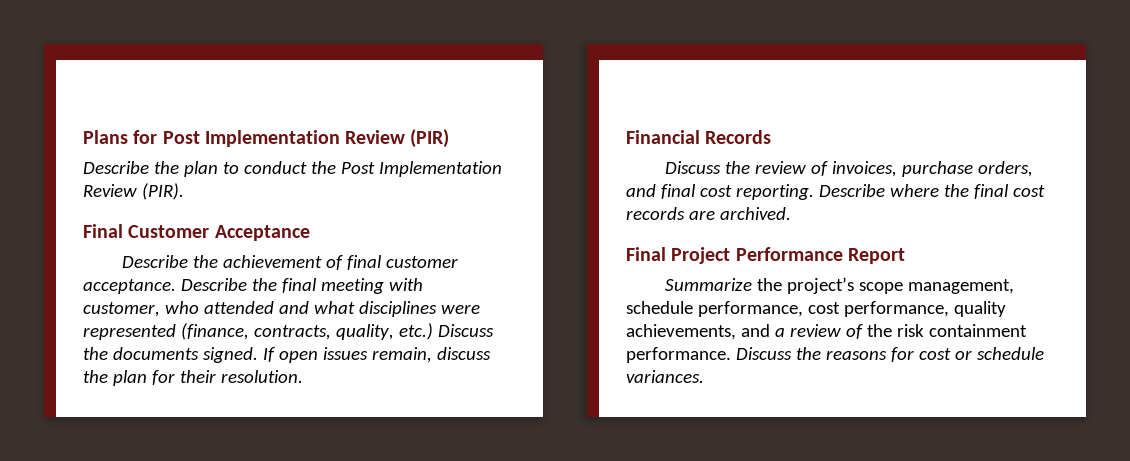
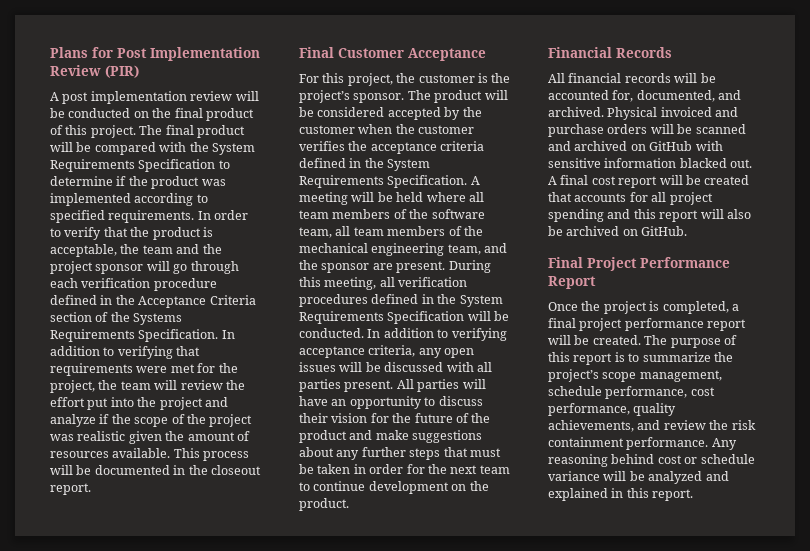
[83,161,502,177] [83,183,184,200] [83,224,310,241] [121,255,458,270] [83,278,423,294] [83,301,480,317] [83,323,494,340] [83,347,491,363] [83,370,303,386] [626,130,772,144] [664,161,1033,177] [626,184,1045,200] [626,207,791,220] [626,247,905,264] [664,278,752,291] Describe the plan to conduct the Post Implementation Review (PIR). // Final Customer Acceptance // Describe the achievement of final customer acceptance. Describe the final meeting with customer, who attended and what disciplines were represented (finance, contracts, quality, etc.) Discuss the documents signed. If open issues remain, discuss the plan for their resolution. // Financial Records // Discuss the review of invoices, purchase orders, and final cost reporting. Describe where the final cost records are archived. // Final Project Performance Report // Summarize -> [50,91,259,104] [50,108,254,121] [50,125,245,138] [50,142,255,155] [50,159,230,172] [50,176,226,189] [50,193,208,206] [50,210,249,223] [50,227,213,240] [50,244,222,257] [50,261,239,274] [50,278,217,291] [50,295,256,308] [50,312,183,325] [50,329,235,342] [50,346,201,359] [50,363,238,376] [50,380,245,393] [50,397,228,410] [50,414,253,427] [50,431,250,444] [50,448,250,461] [50,465,261,475] [50,483,91,495] [299,47,486,61] [299,73,511,86] [299,90,508,103] [299,107,482,120] [299,124,475,134] [299,141,485,154] [299,158,431,171] [299,175,480,188] [299,192,484,205] [299,209,485,219] [299,226,483,238] [299,243,508,256] [299,260,491,273] [299,277,468,290] [299,294,503,307] [299,311,510,324] [299,328,507,341] [299,345,475,358] [299,362,492,372] [299,379,486,392] [299,396,483,409] [299,413,491,423] [299,430,483,443] [299,447,501,460] [299,464,510,474] [299,481,489,494] [299,498,349,511] [548,47,672,58] [548,73,716,83] [548,90,742,102] [548,107,739,120] [548,124,746,137] [548,141,723,151] [548,158,753,168] [548,175,750,188] [548,192,713,205] [548,209,751,222] [548,226,688,236] [548,257,730,271] [548,276,596,289] [548,301,739,314] [548,318,747,331] [548,335,737,348] [548,352,711,365] A post implementation review will be conducted on the final product of this project. The final product will be compared with the System Requirements Specification to determine if the product was implemented according to specified requirements. In order to verify that the product is acceptable, the team and the project sponsor will go through each verification procedure defined in the Acceptance Criteria section of the Systems Requirements Specification. In addition to verifying that requirements were met for the project, the team will review the effort put into the project and analyze if the scope of the project was realistic given the amount of resources available. This process will be documented in the closeout report. // Final Customer Acceptance // For this project, the customer is the project’s sponsor. The product will be considered accepted by the customer when the customer verifies the acceptance criteria defined in the System Requirements Specification. A meeting will be held where all team members of the software team, all team members of the mechanical engineering team, and the sponsor are present. During this meeting, all verification procedures defined in the System Requirements Specification will be conducted. In addition to verifying acceptance criteria, any open issues will be discussed with all parties present. All parties will have an opportunity to discuss their vision for the future of the product and make suggestions about any further steps that must be taken in order for the next team to continue development on the product. // Financial Records // All financial records will be accounted for, documented, and archived. Physical invoiced and purchase orders will be scanned and archived on GitHub with sensitive information blacked out. A final cost report will be created that accounts for all project spending and this report will also be archived on GitHub. // Final Project Performance Report // Once the project is completed, a final project performance report will be created. The purpose of this report is to summarize
[774,324,863,339] a review of -> [663,420,706,430] review
[735,347,1044,362] [626,370,704,383] Discuss the reasons for cost or schedule variances. -> [711,438,737,450] [548,454,755,467] [548,471,729,484] [548,488,694,501] Any reasoning behind cost or schedule variance will be analyzed and explained in this report.

